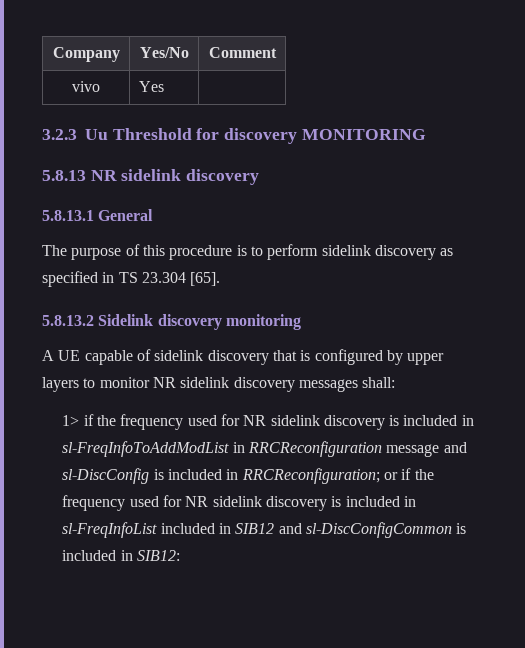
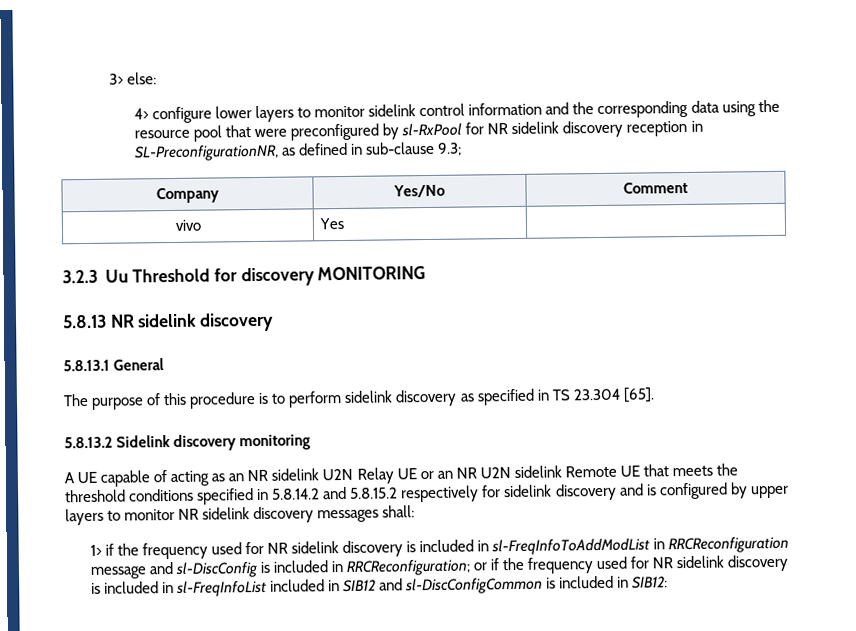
(52, 54) none -> [109,72,158,85] [133,99,780,124] [133,120,703,142] [133,141,463,162] 3> else: // 4> configure lower layers to monitor sidelink control information and the corresponding data using the resource pool that were preconfigured by sl-RxPool for NR sidelink discovery reception in SL-PreconfigurationNR, as defined in sub-clause 9.3; //
[154,350,297,365] sidelink discovery that -> [170,463,739,487] [65,483,644,505] acting as an NR sidelink U2N Relay UE or an NR U2N sidelink Remote UE that meets the threshold conditions specified in 5.8.14.2 and 5.8.15.2 respectively for sidelink discovery and

